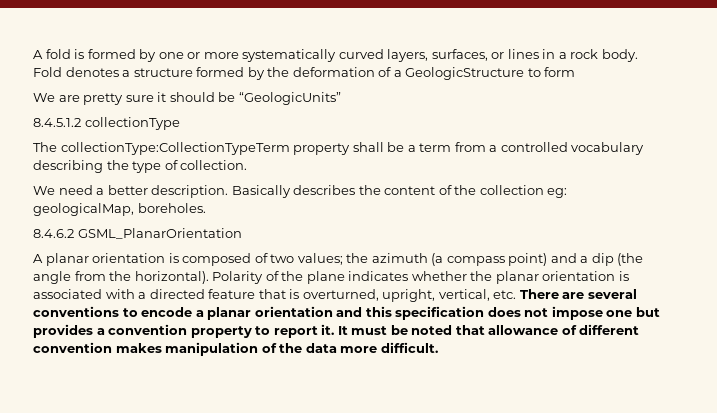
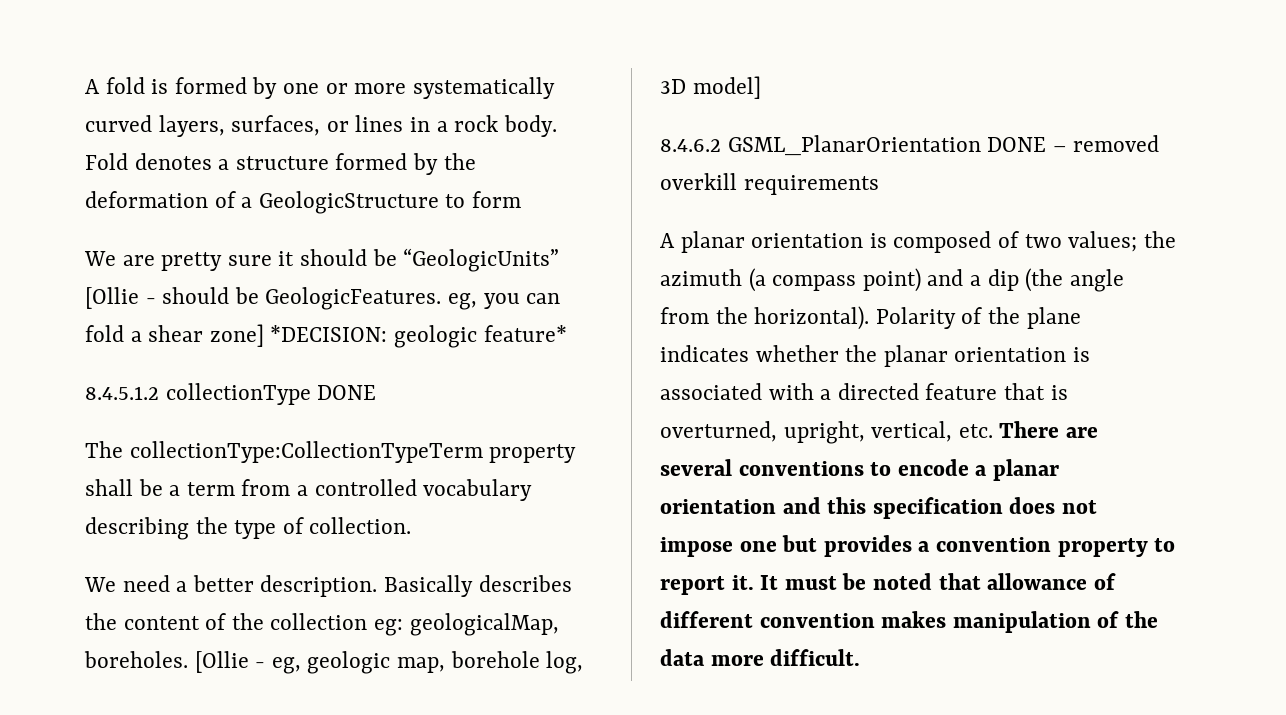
(341, 98) none -> [85,287,561,310] [85,324,567,348] [Ollie - should be GeologicFeatures. eg, you can fold a shear zone] *DECISION: geologic feature*
(180, 123) none -> [317,385,377,400] DONE
[33,228,242,239] // 8.4.6.2 GSML_PlanarOrientation -> [194,651,584,674] [660,76,761,99] [660,135,1160,156] [660,173,879,195] [Ollie - eg, geologic map, borehole log, 3D model] // 8.4.6.2 GSML_PlanarOrientation DONE – removed overkill requirements

